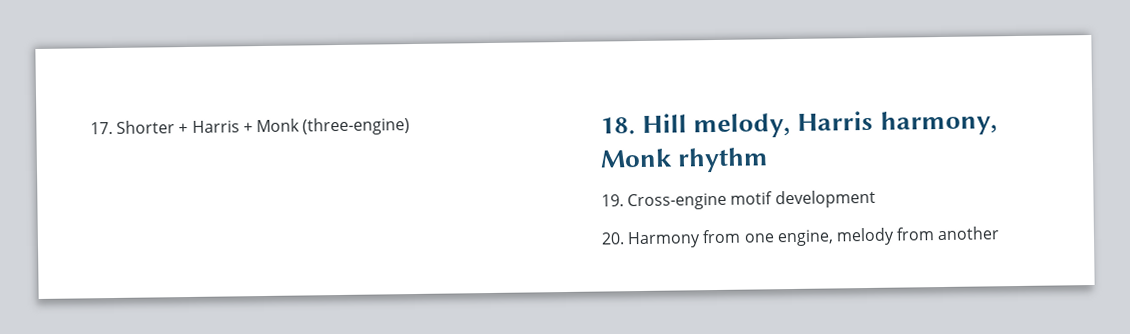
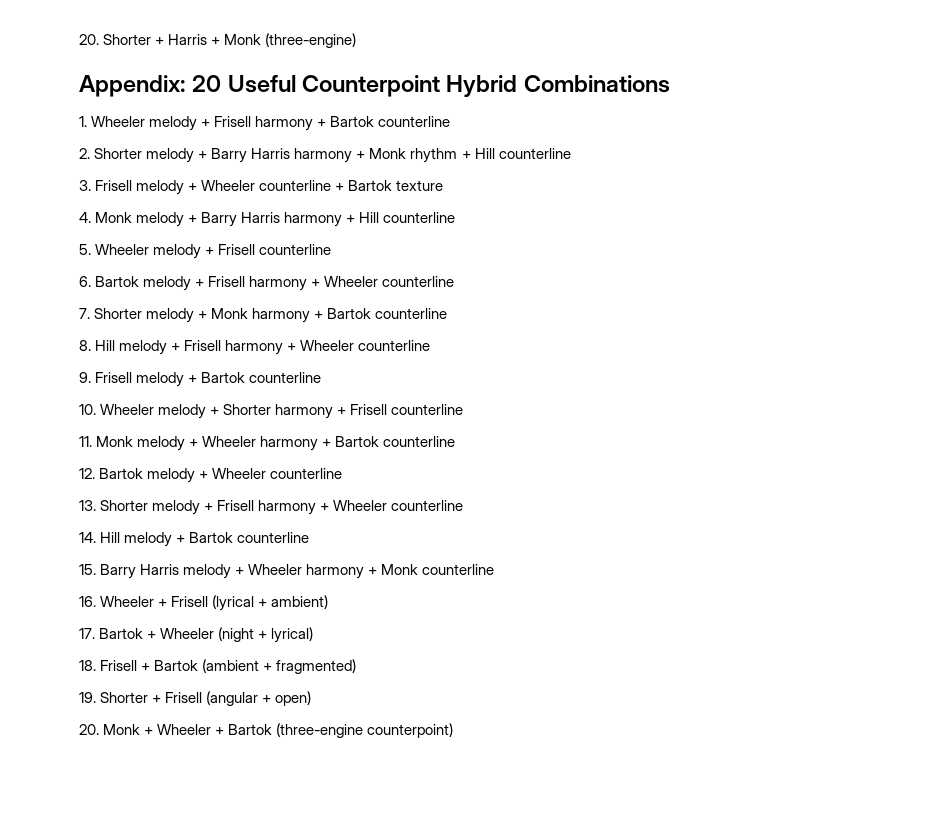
[90,121,113,135] 17. -> [79,34,99,45] 20.
[600,110,998,139] [600,147,770,173] [601,189,876,211] [601,226,1000,249] 18. Hill melody, Harris harmony, Monk rhythm // 19. Cross-engine motif development // 20. Harmony from one engine, melody from another -> [79,75,670,97] [79,116,451,131] [79,148,571,163] [79,180,444,195] [79,212,456,227] [79,244,332,259] [79,276,455,291] [79,308,448,323] [79,340,431,355] [79,372,322,387] [79,404,464,419] [79,436,456,451] [79,468,343,483] [79,500,464,515] [79,532,310,547] [79,564,495,579] [79,595,329,611] [79,627,314,643] [79,659,357,674] [79,691,312,706] [79,723,454,738] Appendix: 20 Useful Counterpoint Hybrid Combinations // 1. Wheeler melody + Frisell harmony + Bartok counterline // 2. Shorter melody + Barry Harris harmony + Monk rhythm + Hill counterline // 3. Frisell melody + Wheeler counterline + Bartok texture // 4. Monk melody + Barry Harris harmony + Hill counterline // 5. Wheeler melody + Frisell counterline // 6. Bartok melody + Frisell harmony + Wheeler counterline // 7. Shorter melody + Monk harmony + Bartok counterline // 8. Hill melody + Frisell harmony + Wheeler counterline // 9. Frisell melody + Bartok counterline // 10. Wheeler melody + Shorter harmony + Frisell counterline // 11. Monk melody + Wheeler harmony + Bartok counterline // 12. Bartok melody + Wheeler counterline // 13. Shorter melody + Frisell harmony + Wheeler counterline // 14. Hill melody + Bartok counterline // 15. Barry Harris melody + Wheeler harmony + Monk counterline // 16. Wheeler + Frisell (lyrical + ambient) // 17. Bartok + Wheeler (night + lyrical) // 18. Frisell + Bartok (ambient + fragmented) // 19. Shorter + Frisell (angular + open) // 20. Monk + Wheeler + Bartok (three-engine counterpoint)

